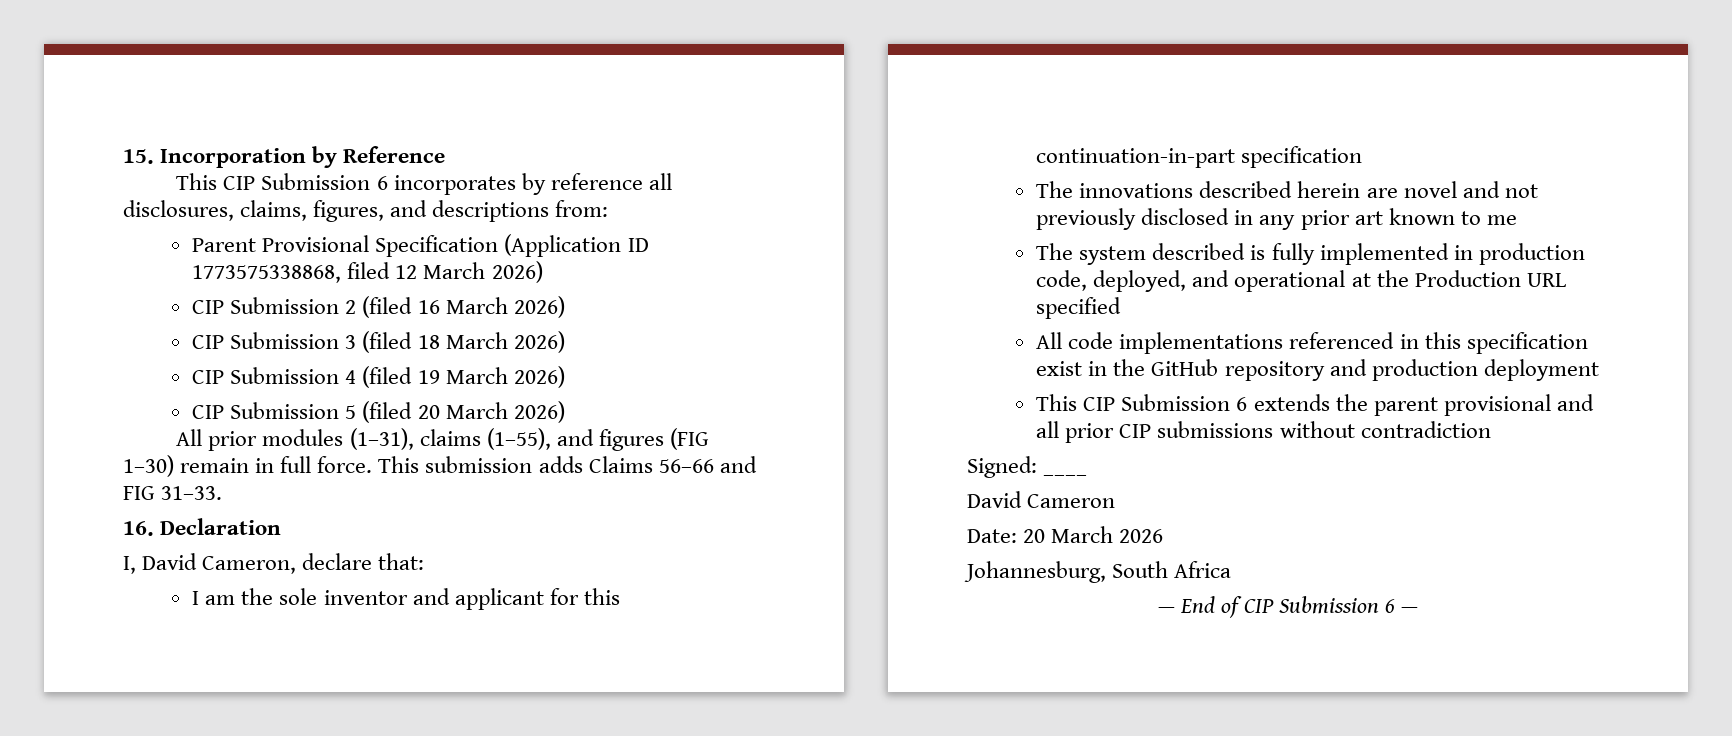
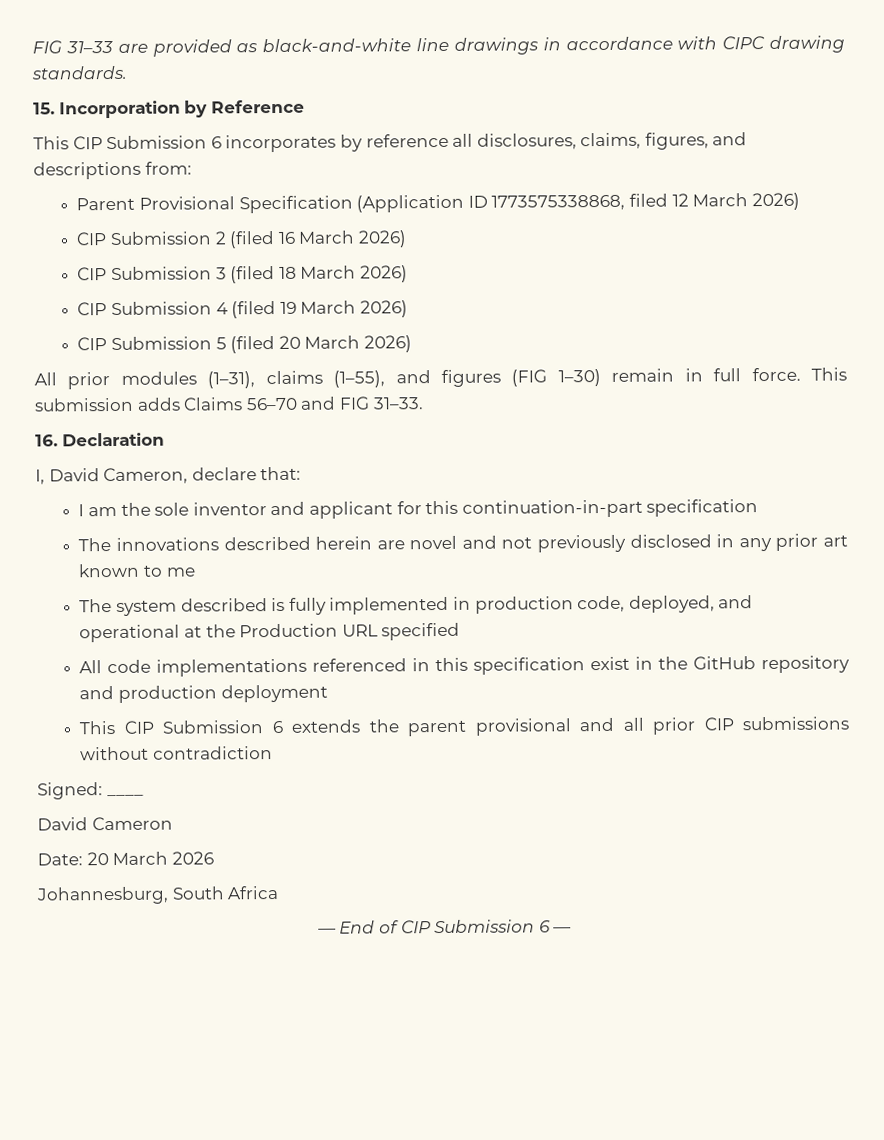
(123, 156) none -> [32,35,846,57] [31,65,127,80] FIG 31–33 are provided as black-and-white line drawings in accordance with CIPC drawing standards. //
[658,459,714,473] 56–66 -> [245,397,298,411] 56–70

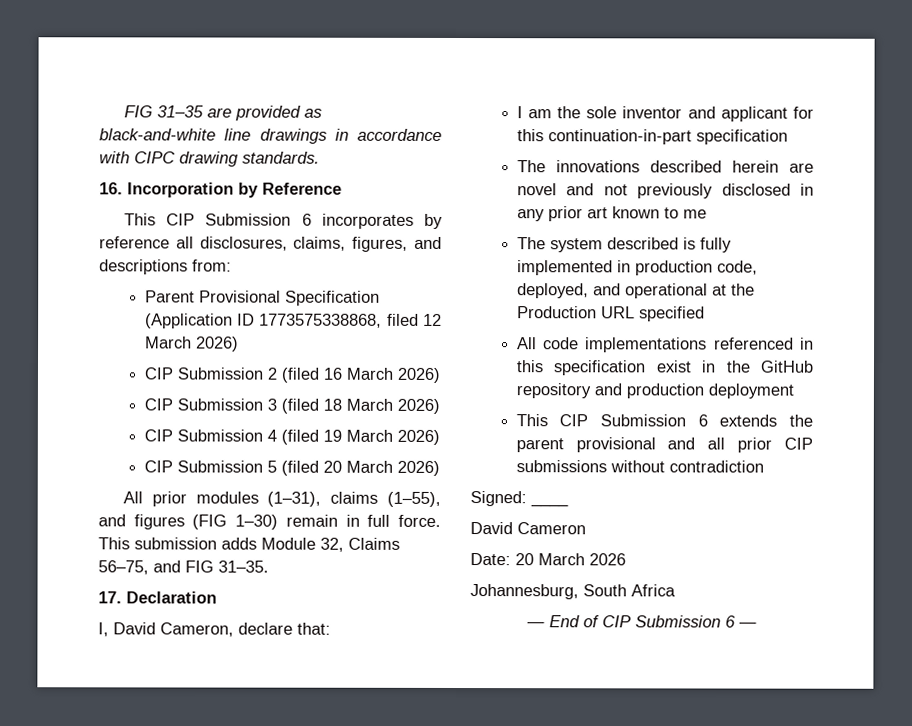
[32,40,113,54] FIG 31–33 -> [123,105,204,118] FIG 31–35
[33,102,55,115] 15. -> [99,182,123,195] 16.
[183,396,424,411] [35,434,58,447] Claims 56–70 and FIG 31–33. // 16. -> [261,537,400,552] [98,560,269,575] [98,591,122,604] Module 32, Claims 56–75, and FIG 31–35. // 17.

